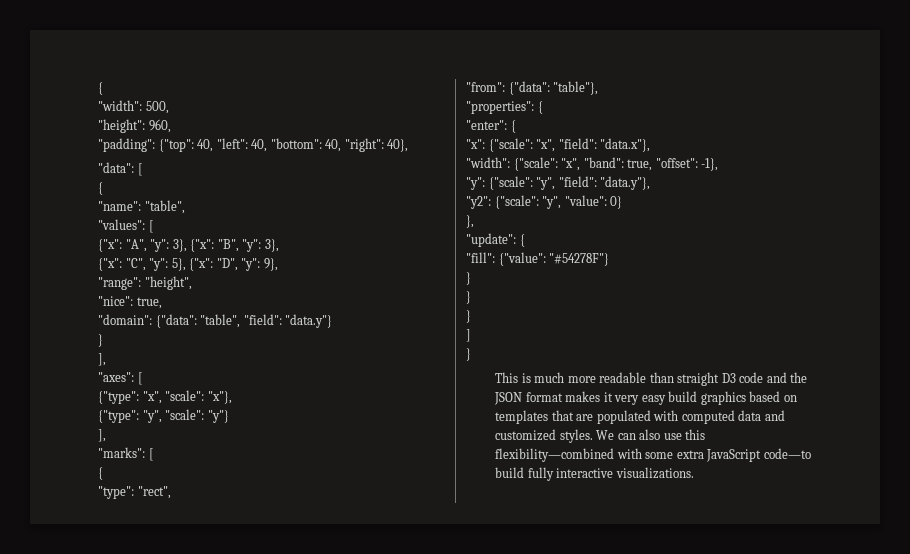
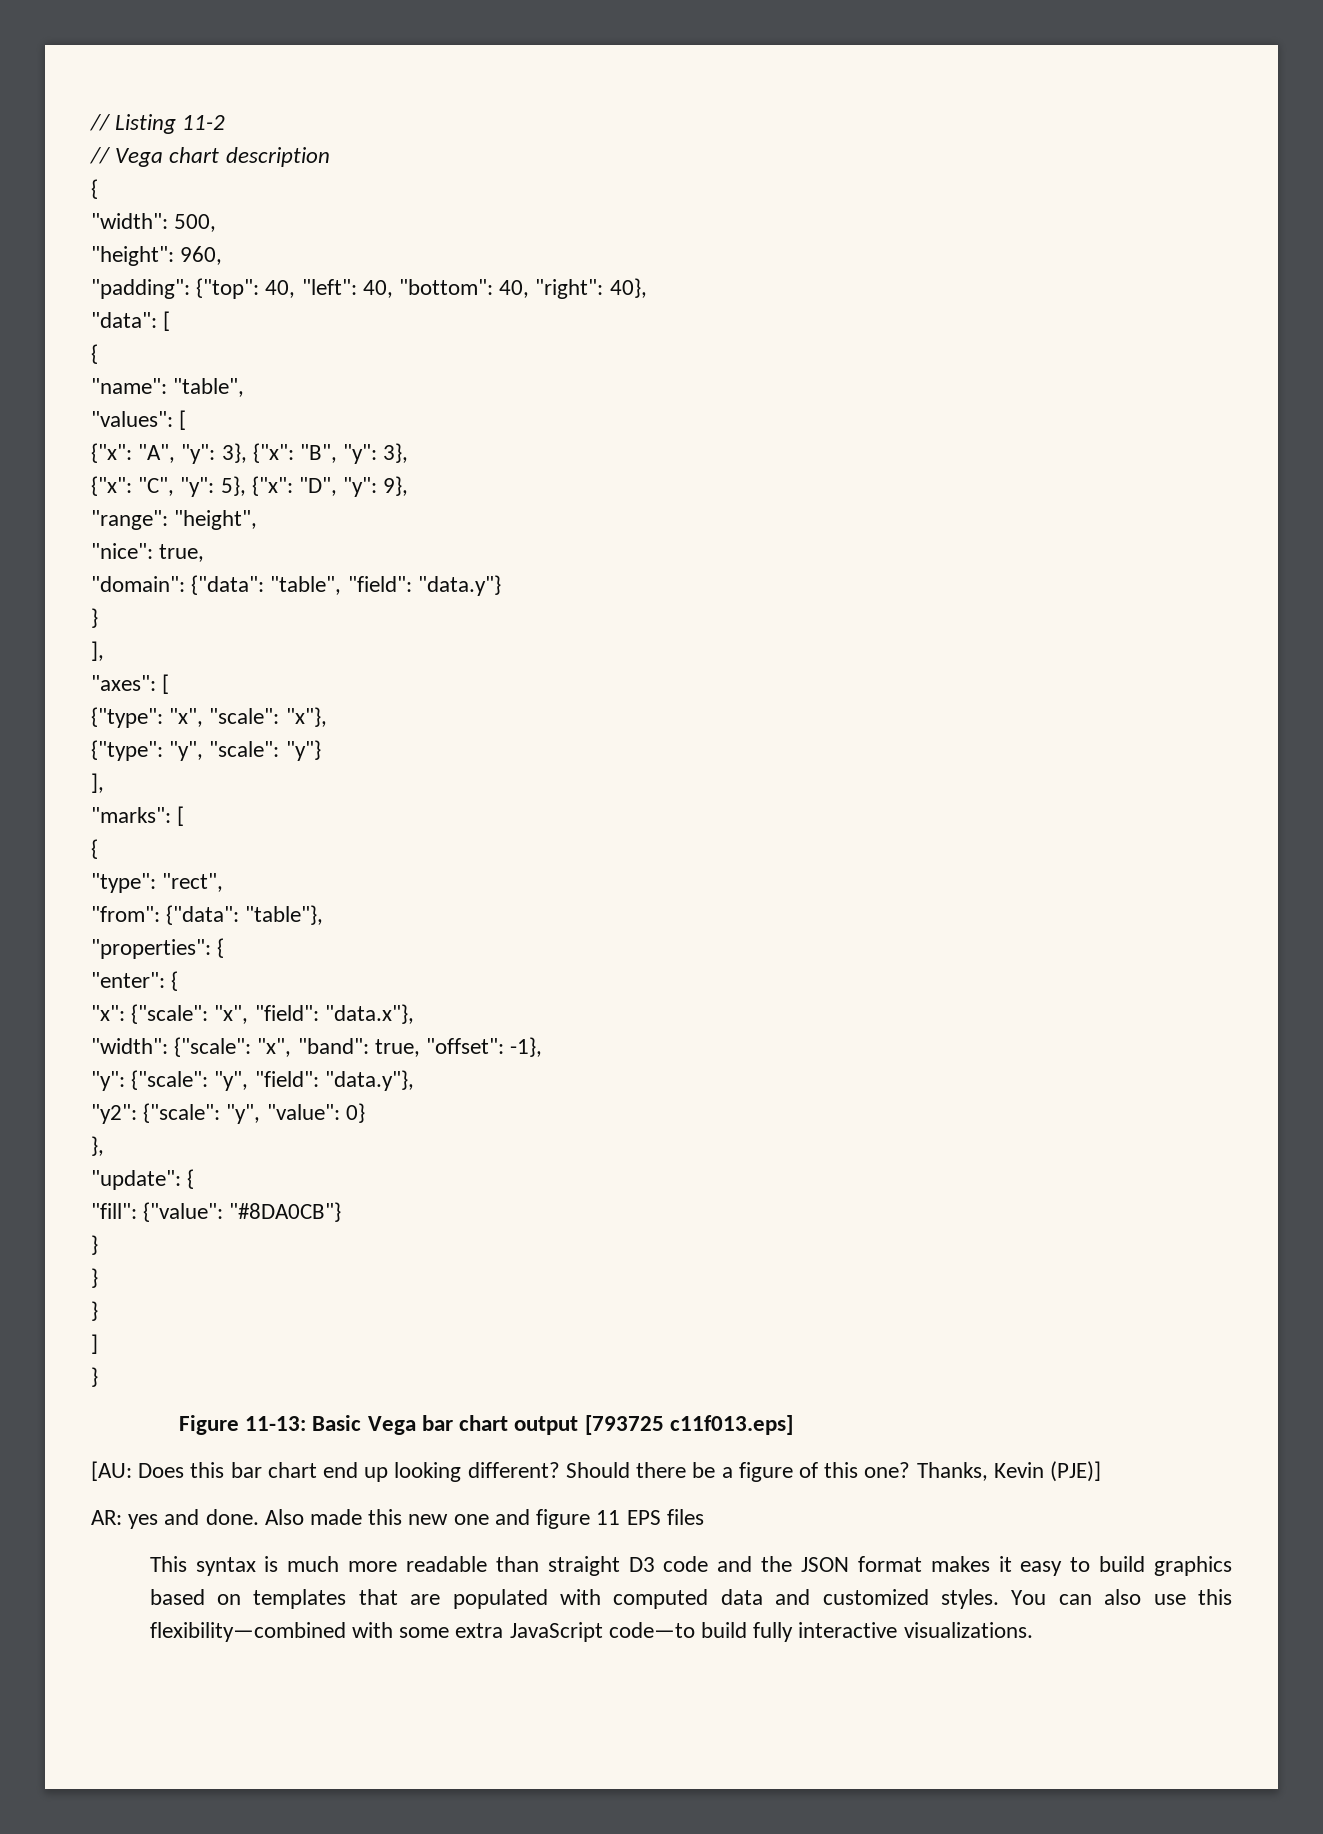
(98, 88) none -> [90,114,226,134] [90,147,330,167] // Listing 11-2 // // Vega chart description //
[549,253,610,266] "#54278F"} -> [229,1202,342,1222] "#8DA0CB"}
(471, 354) none -> [179,1415,793,1435] [91,1461,1101,1482] [91,1509,704,1529] // Figure 11-13: Basic Vega bar chart output [793725 c11f013.eps] // [AU: Does this bar chart end up looking different? Should there be a figure of this one? Thanks, Kevin (PJE)] // AR: yes and done. Also made this new one and figure 11 EPS files
(519, 377) none -> [195,1557,256,1576] syntax
[614,395,666,405] very easy -> [1020,1557,1091,1576] easy to
[596,430,615,440] We -> [1011,1590,1047,1605] You

